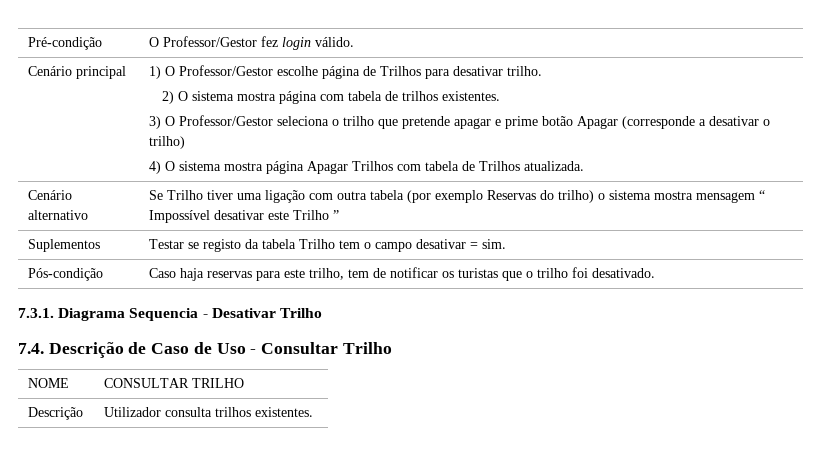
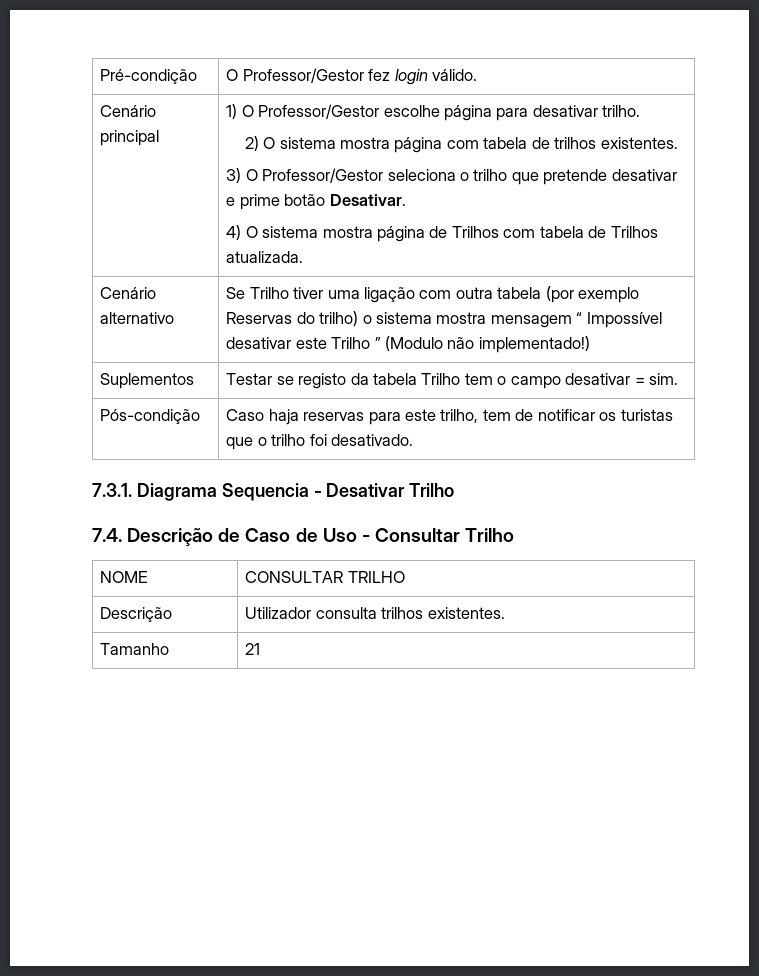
[363,66,422,76] de Trilhos -> (492, 113) none
[454,118,492,129] apagar -> [611,169,677,181] desativar
[577,116,771,129] [149,136,186,149] Apagar (corresponde a desativar o trilho) -> [329,194,406,206] Desativar.
[307,161,349,174] Apagar -> [429,226,448,238] de
(340, 215) none -> [384,336,590,353] (Modulo não implementado!)
(314, 412) none -> [100,643,170,655] [245,643,261,655] // Tamanho | 21

